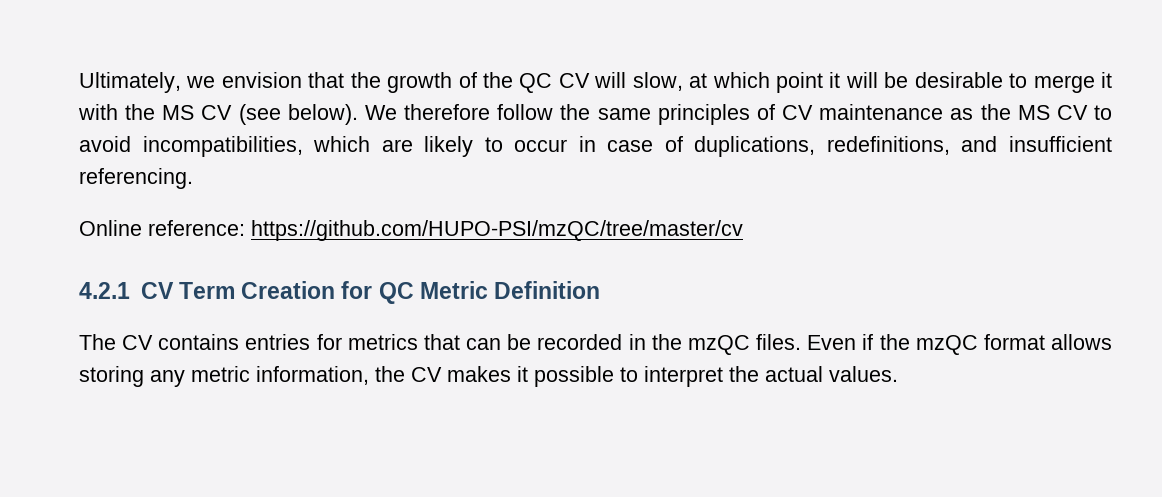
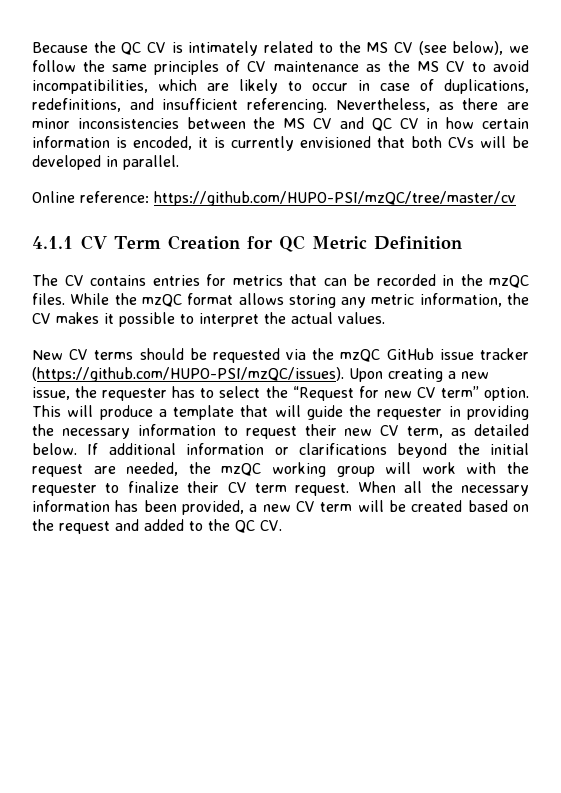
[79,72,1113,93] [78,104,118,120] Ultimately, we envision that the growth of the QC CV will slow, at which point it will be desirable to merge it with -> [32,41,333,56] Because the QC CV is intimately related to
[287,104,491,125] below). We therefore -> [452,41,529,55] below), we
(193, 178) none -> [335,98,529,112] [32,117,529,131] [32,136,529,151] [32,155,179,170] Nevertheless, as there are minor inconsistencies between the MS CV and QC CV in how certain information is encoded, it is currently envisioned that both CVs will be developed in parallel.
[79,282,130,299] 4.2.1 -> [32,236,73,249] 4.1.1
[807,334,874,350] Even if -> [70,293,110,305] While
(898, 374) none -> [32,348,529,363] [32,367,489,382] [32,386,529,401] [32,405,529,420] [32,424,529,439] [32,443,529,458] [32,462,530,477] [32,481,529,496] [32,500,529,515] [32,519,282,534] // New CV terms should be requested via the mzQC GitHub issue tracker (https://github.com/HUPO-PSI/mzQC/issues). Upon creating a new issue, the requester has to select the “Request for new CV term” option. This will produce a template that will guide the requester in providing the necessary information to request their new CV term, as detailed below. If additional information or clarifications beyond the initial request are needed, the mzQC working group will work with the requester to finalize their CV term request. When all the necessary information has been provided, a new CV term will be created based on the request and added to the QC CV.

